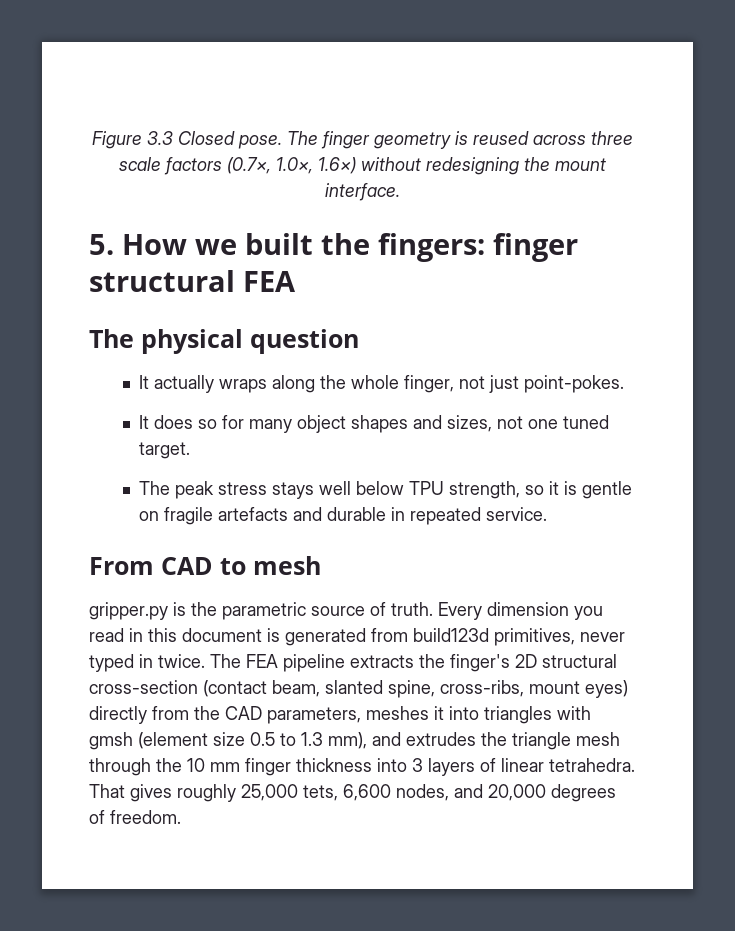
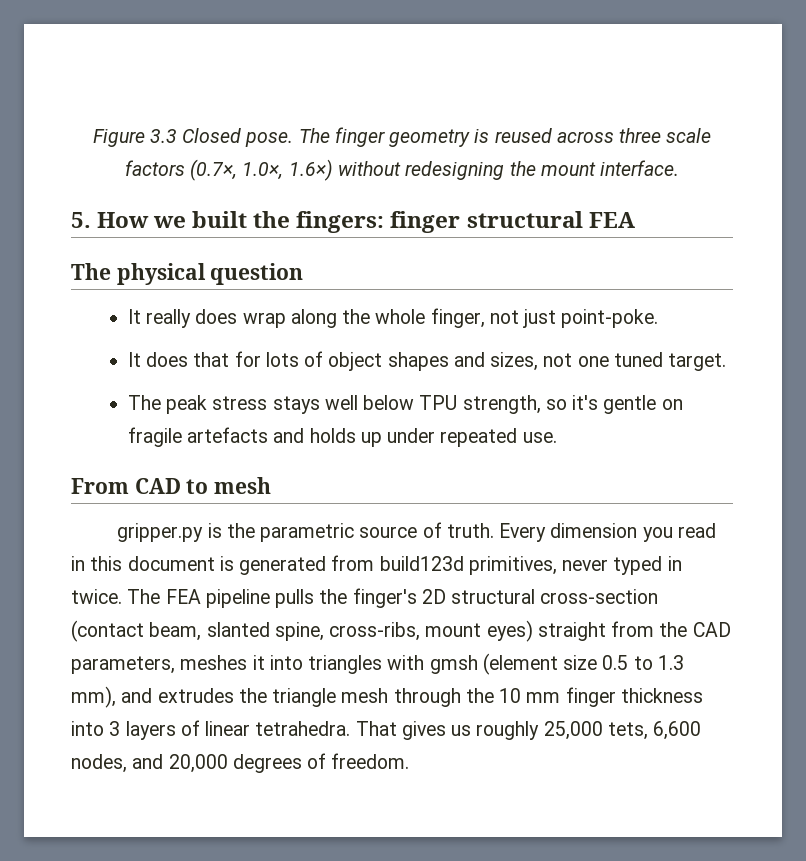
[154,375,268,393] actually wraps -> [146,309,286,328] really does wrap
[524,375,625,393] point-pokes. -> [561,309,659,328] point-poke.
[198,415,293,433] so for many -> [193,351,324,367] that for lots of
[549,481,578,495] it is -> [572,395,599,410] it's
[327,507,548,525] durable in repeated service. -> [309,428,557,447] holds up under repeated use.
[350,655,414,668] extracts -> [275,589,315,608] pulls
[89,706,147,724] directly -> [537,622,606,641] straight
(172, 793) none -> [451,725,472,736] us

